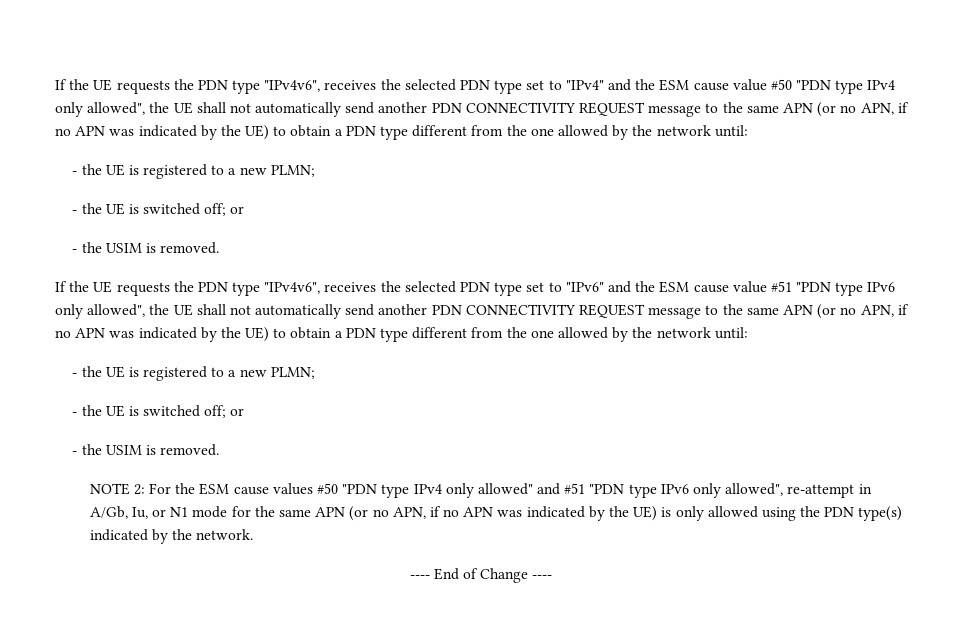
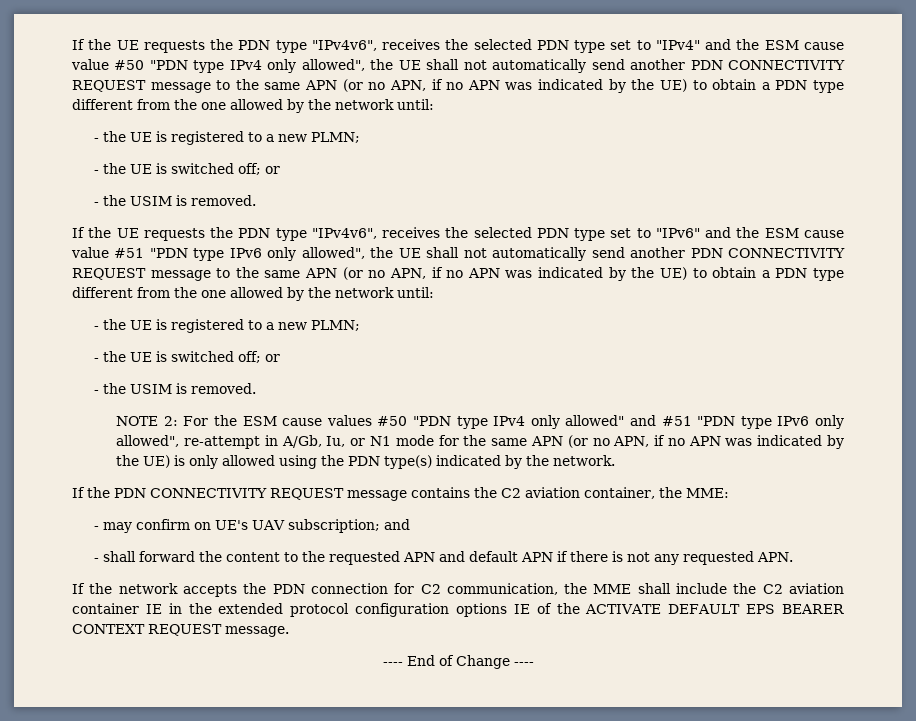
(254, 534) none -> [72,487,729,501] [94,519,411,533] [94,551,794,565] [72,583,844,597] [72,603,844,617] [72,624,289,637] // If the PDN CONNECTIVITY REQUEST message contains the C2 aviation container, the MME: // - may confirm on UE's UAV subscription; and // - shall forward the content to the requested APN and default APN if there is not any requested APN. // If the network accepts the PDN connection for C2 communication, the MME shall include the C2 aviation container IE in the extended protocol configuration options IE of the ACTIVATE DEFAULT EPS BEARER CONTEXT REQUEST message.

